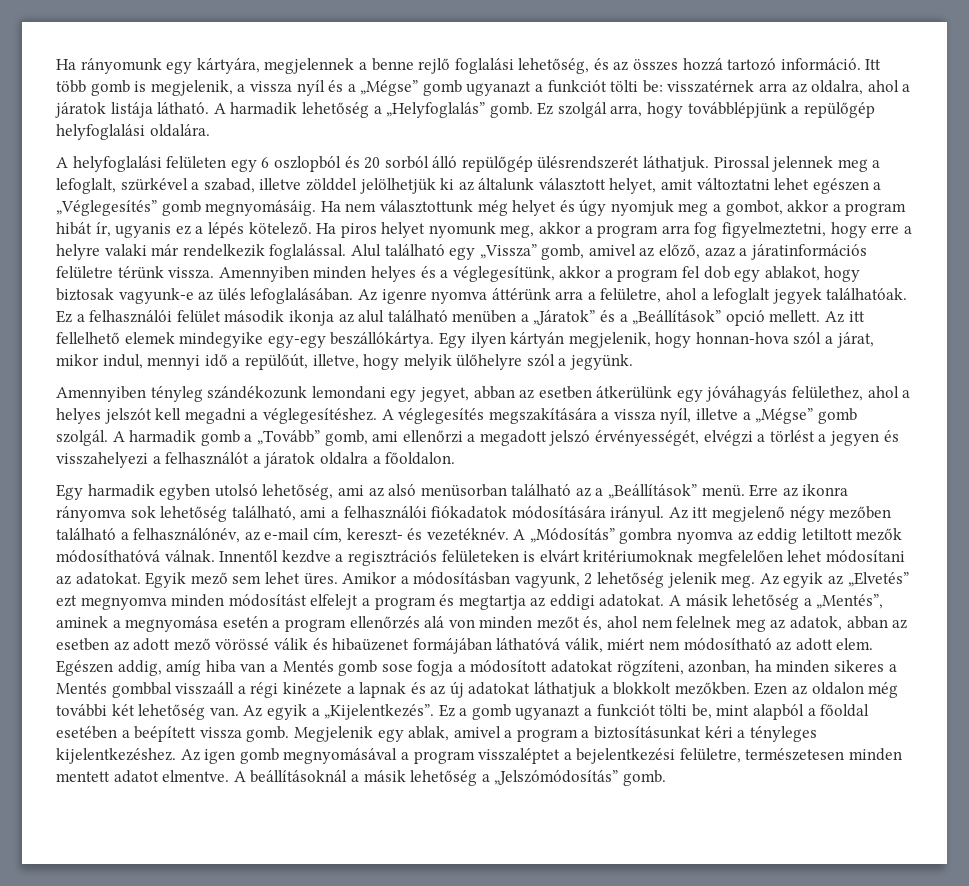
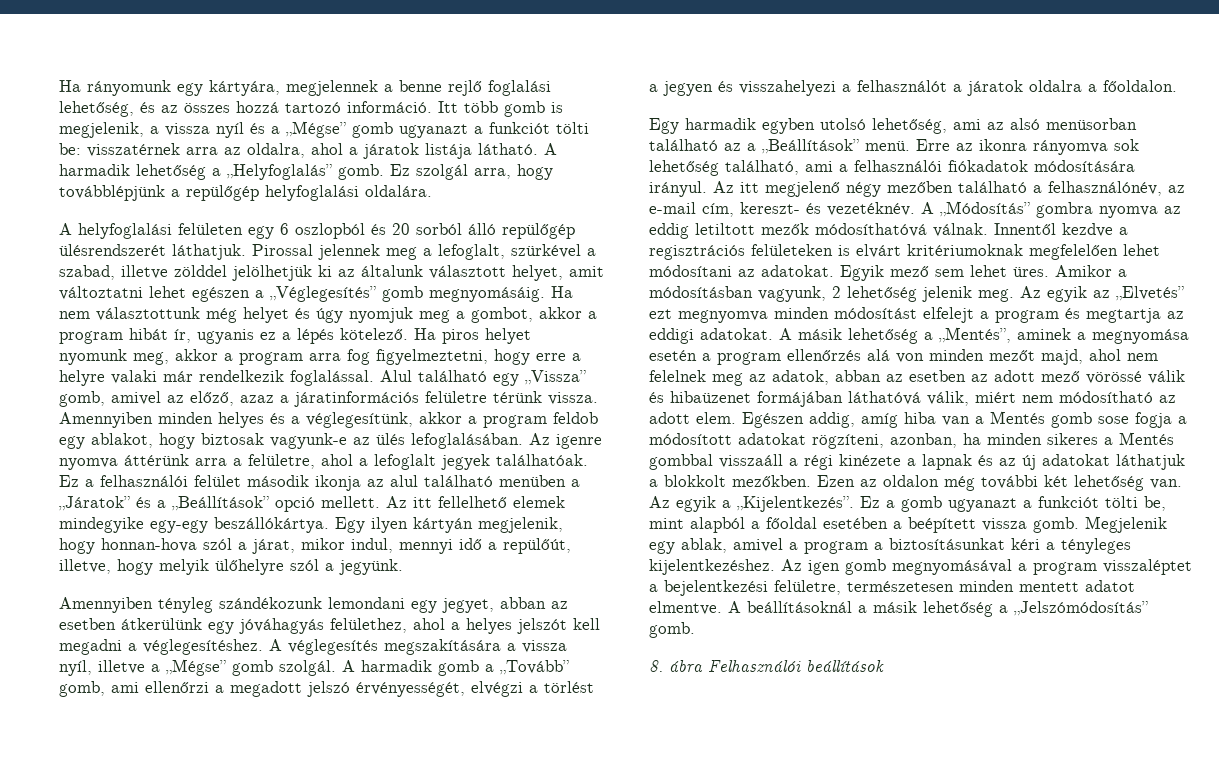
[682,266,730,279] fel dob -> [553,412,598,424] feldob
[583,616,603,631] és, -> [1041,349,1083,365] majd,
(666, 778) none -> [649,660,884,672] // 8. ábra Felhasználói beállítások

